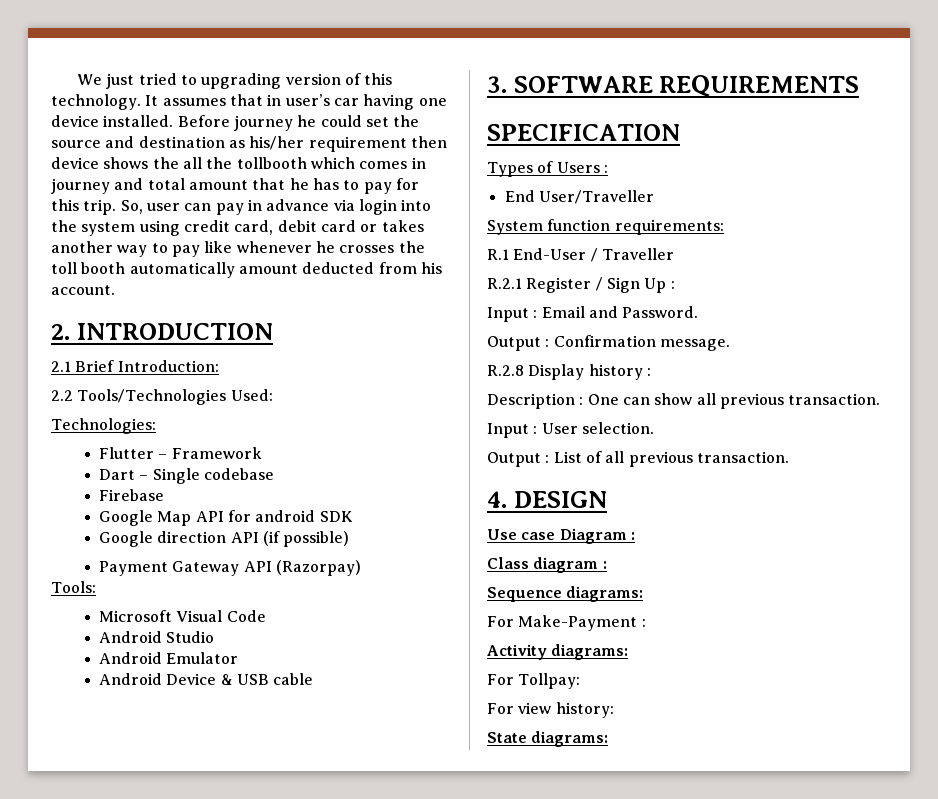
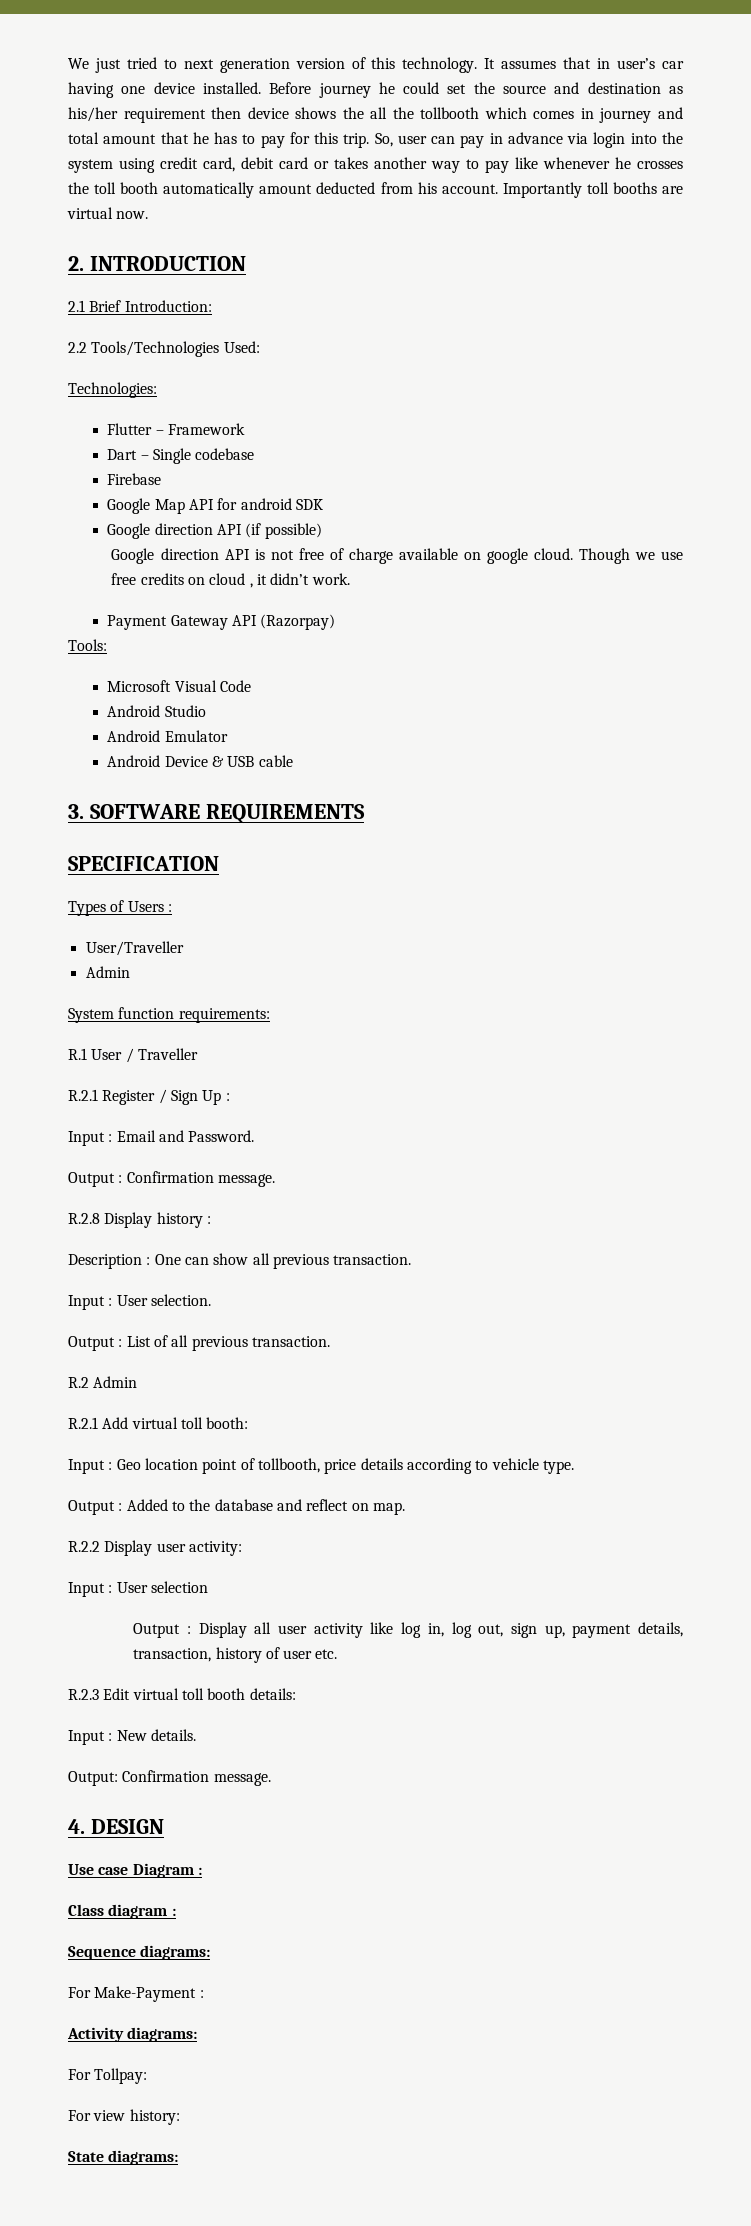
[201,73,282,89] upgrading -> [183,58,290,73] next generation
(115, 290) none -> [502,182,684,198] [67,207,149,219] Importantly toll booths are virtual now.
(350, 539) none -> [111,548,683,564] [111,573,350,588] // Google direction API is not free of charge available on google cloud. Though we use free credits on cloud , it didn’t work.
[504,190,535,202] End -> (172, 908) none
(654, 197) none -> [85,966,130,978] // Admin
[513,248,587,260] End-User -> [91,1049,123,1060] User
(789, 457) none -> [68,1376,138,1388] [68,1417,249,1429] [68,1458,574,1474] [68,1499,405,1515] [68,1540,242,1556] [68,1581,208,1597] [133,1622,684,1638] [133,1647,338,1663] [68,1688,296,1700] [68,1729,196,1745] [68,1770,271,1786] // R.2 Admin // R.2.1 Add virtual toll booth: // Input : Geo location point of tollbooth, price details according to vehicle type. // Output : Added to the database and reflect on map. // R.2.2 Display user activity: // Input : User selection // Output : Display all user activity like log in, log out, sign up, payment details, transaction, history of user etc. // R.2.3 Edit virtual toll booth details: // Input : New details. // Output: Confirmation message.

